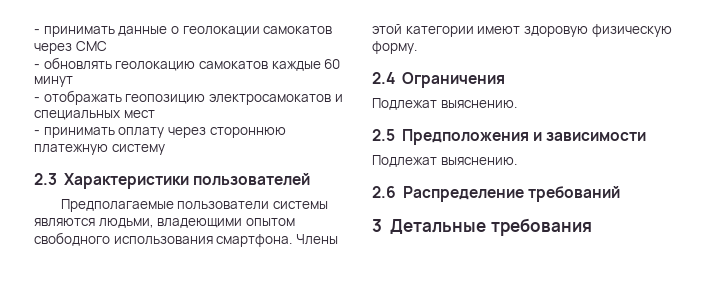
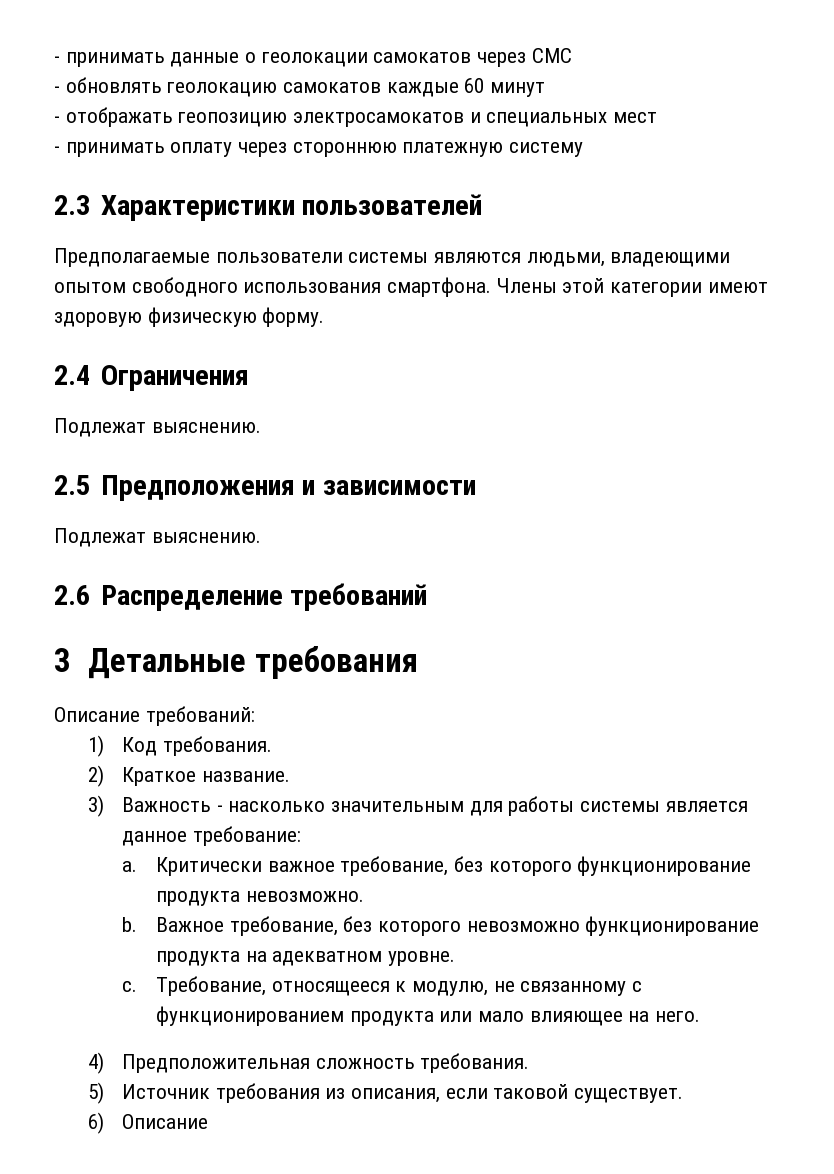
(592, 227) none -> [54,706,255,726] [87,735,272,757] [87,765,290,787] [87,795,748,817] [121,826,301,846] [121,856,752,876] [155,891,364,906] [121,916,760,936] [155,951,455,966] [121,976,642,996] [155,1006,700,1026] [87,1052,530,1074] [87,1082,683,1104] [87,1112,208,1134] // Описание требований: // 1) Код требования. // 2) Краткое название. // 3) Важность - насколько значительным для работы системы является данное требование: // a. Критически важное требование, без которого функционирование продукта невозможно. // b. Важное требование, без которого невозможно функционирование продукта на адекватном уровне. // c. Требование, относящееся к модулю, не связанному с функционированием продукта или мало влияющее на него. // 4) Предположительная сложность требования. // 5) Источник требования из описания, если таковой существует. // 6) Описание

